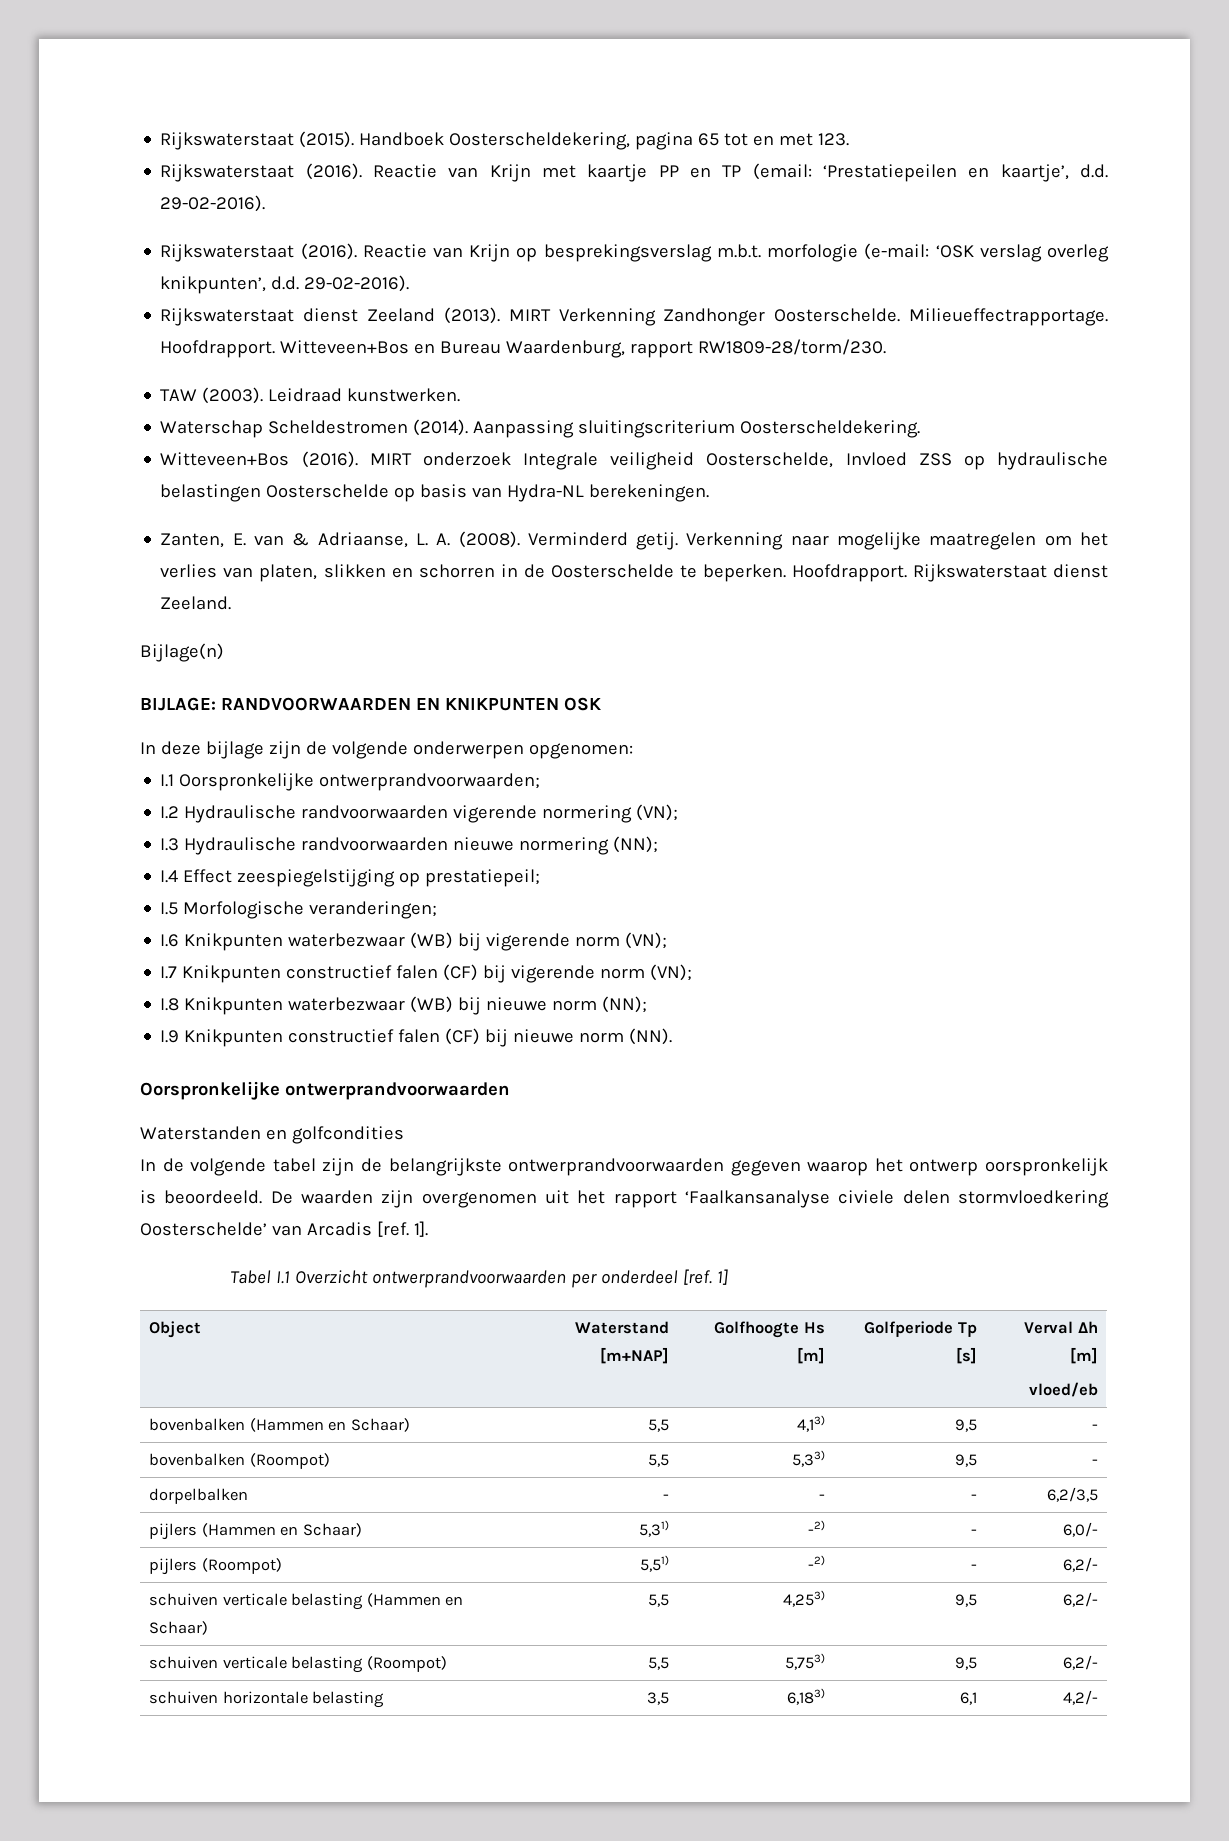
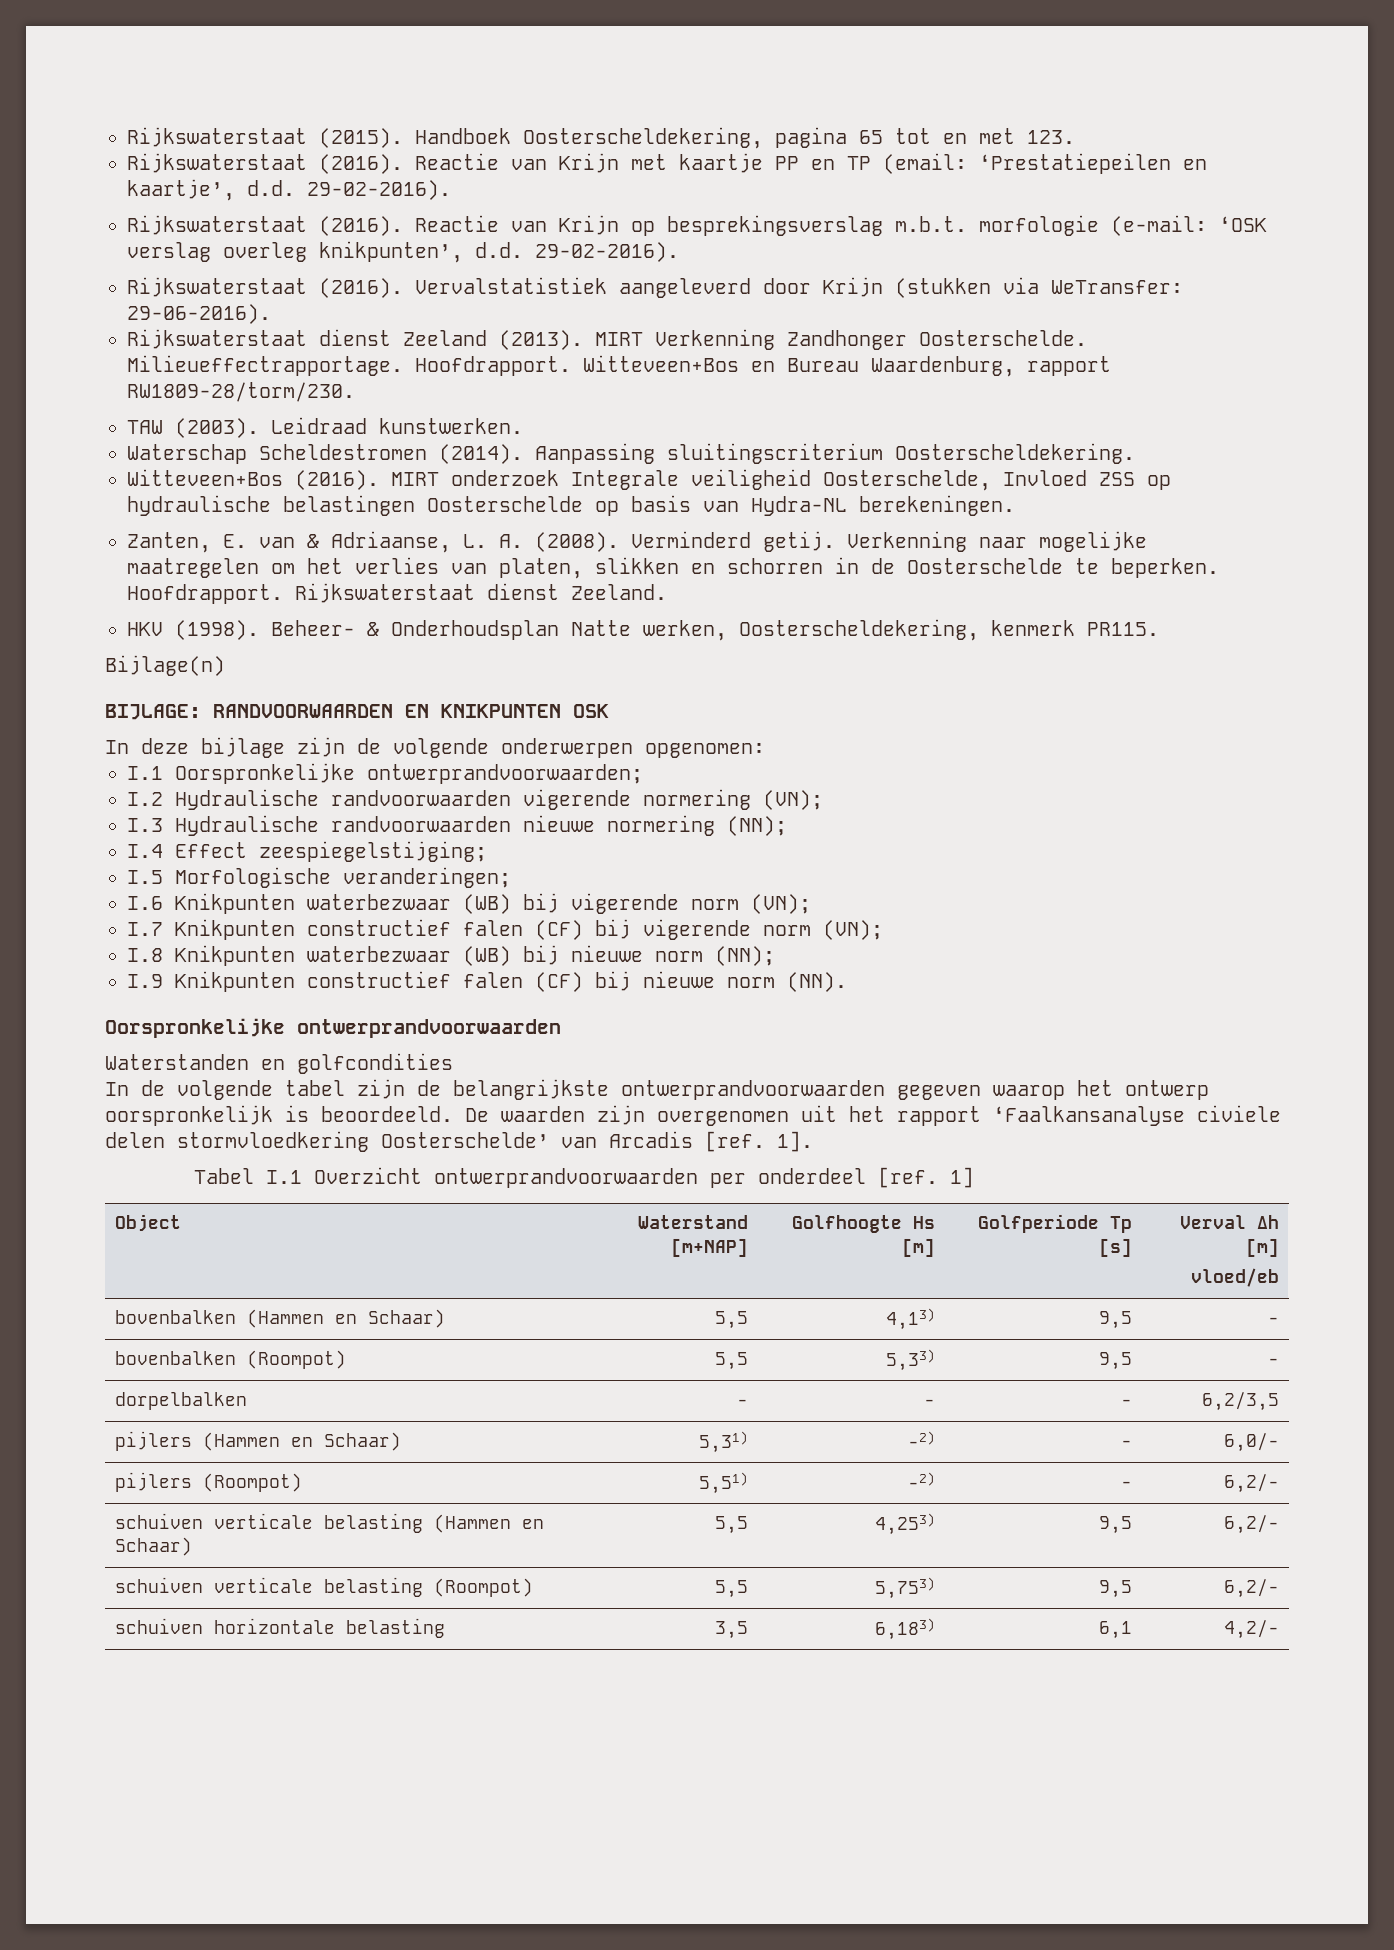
(410, 283) none -> [127,277,1183,298] [127,304,271,324] // Rijkswaterstaat (2016). Vervalstatistiek aangeleverd door Krijn (stukken via WeTransfer: 29-06-2016).
(232, 603) none -> [127,619,1159,641] // HKV (1998). Beheer- & Onderhoudsplan Natte werken, Oosterscheldekering, kenmerk PR115.
[237,869,541,887] zeespiegelstijging op prestatiepeil; -> [259,841,487,862] zeespiegelstijging;

